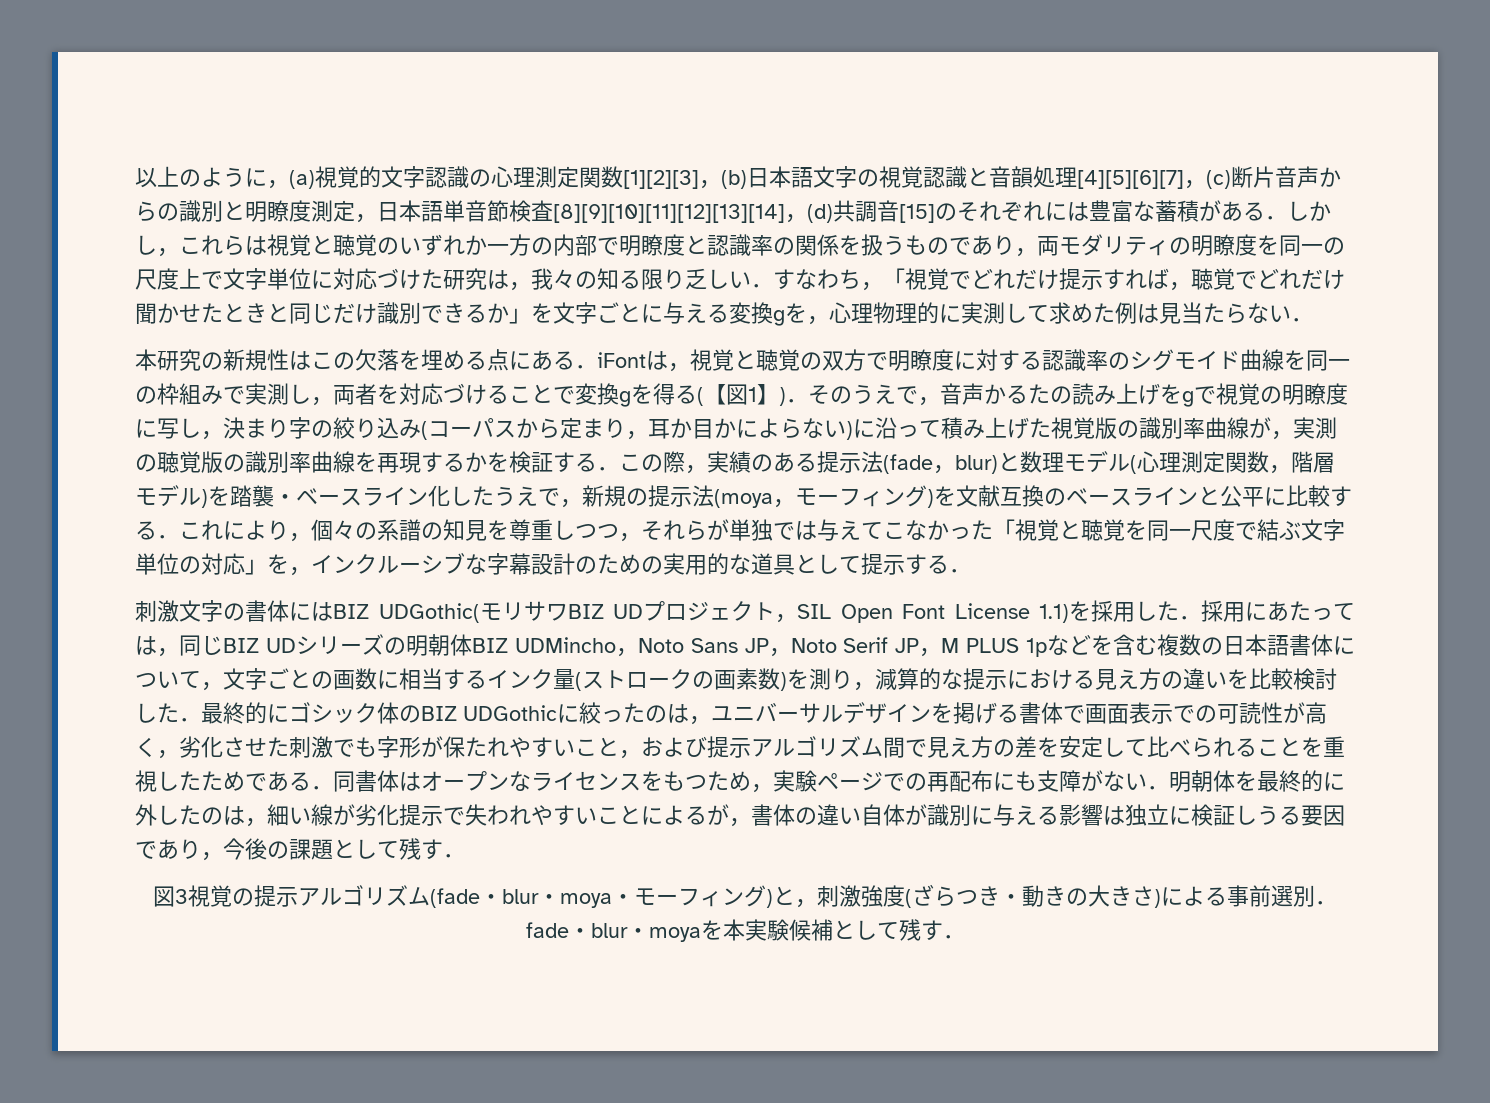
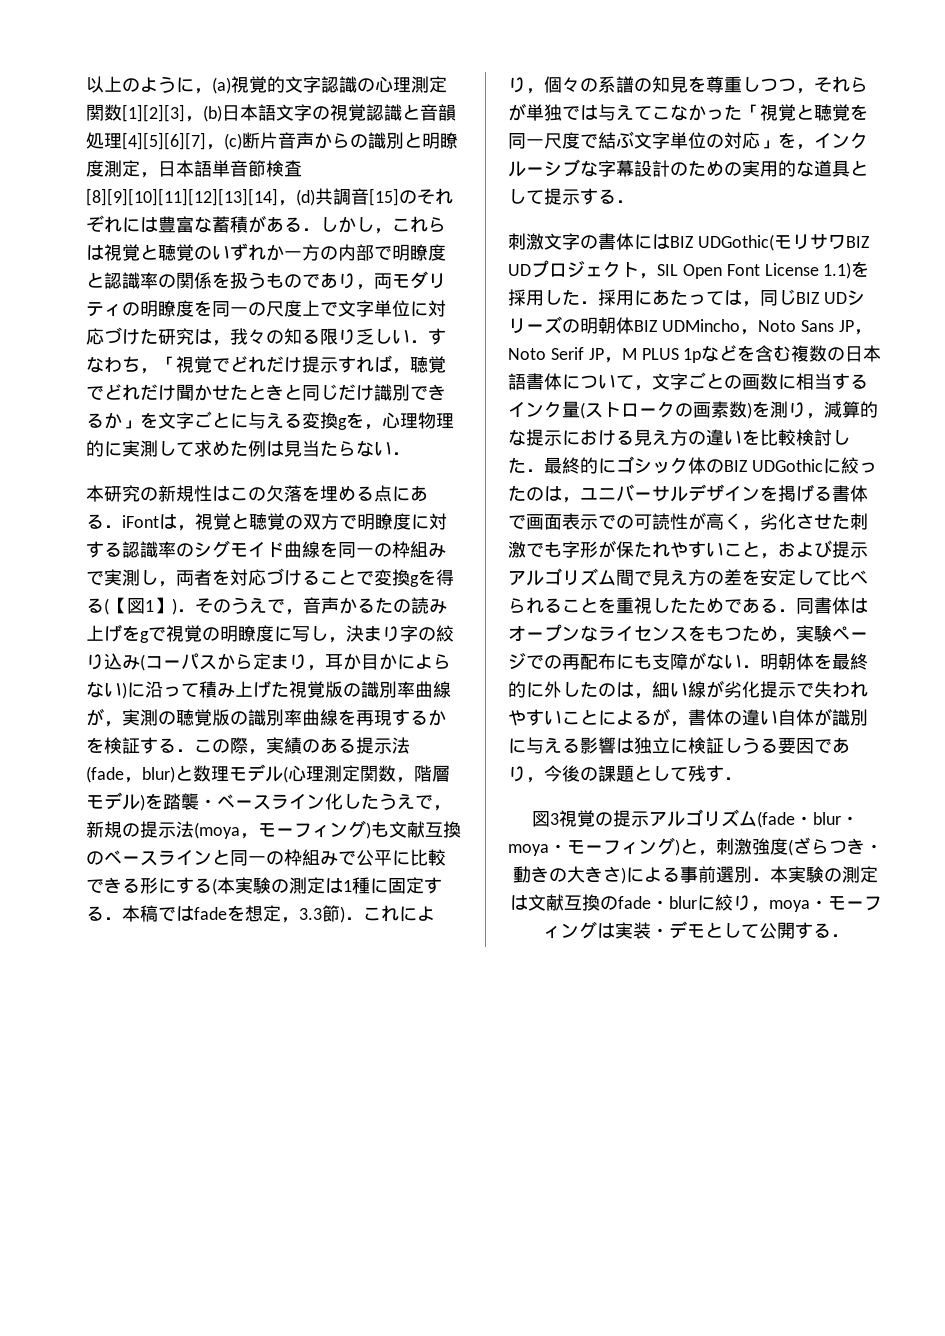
[934,486,956,506] を -> [371,822,389,837] も
[1220,485,1352,507] [135,521,157,540] 公平に比較する -> [230,849,446,866] [86,877,442,895] [86,905,345,923] 同一の枠組みで公平に比較できる形にする(本実験の測定は1種に固定する．本稿ではfadeを想定，3.3節)
[525,919,943,942] fade・blur・moyaを本実験候補として残す -> [770,866,878,883] [509,894,882,912] [542,921,831,939] 本実験の測定は文献互換のfade・blurに絞り，moya・モーフィングは実装・デモとして公開する

